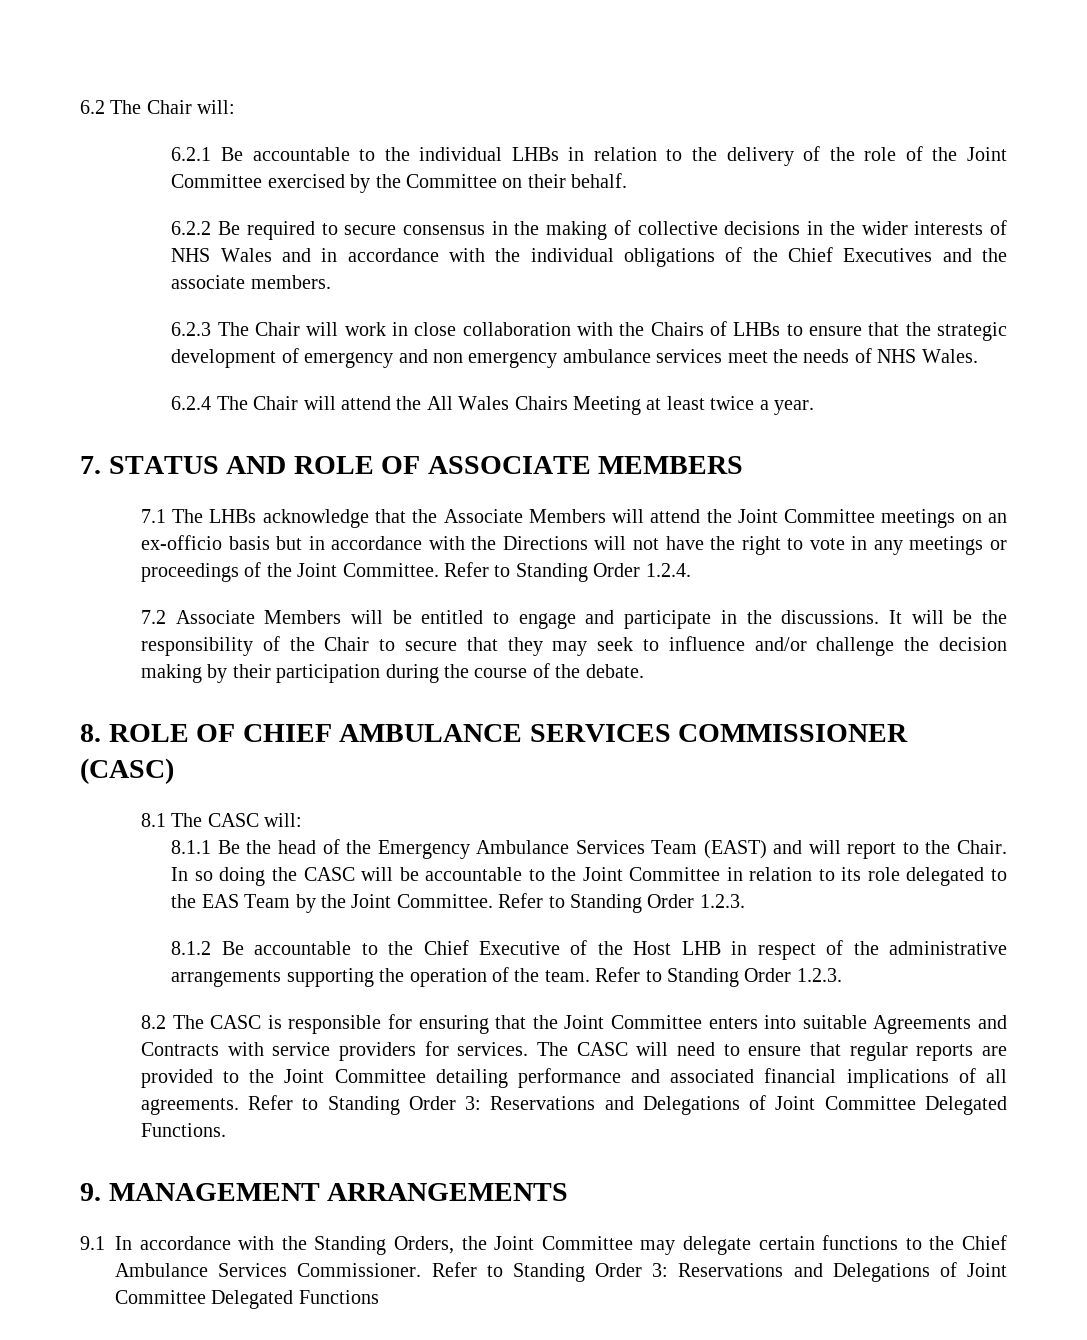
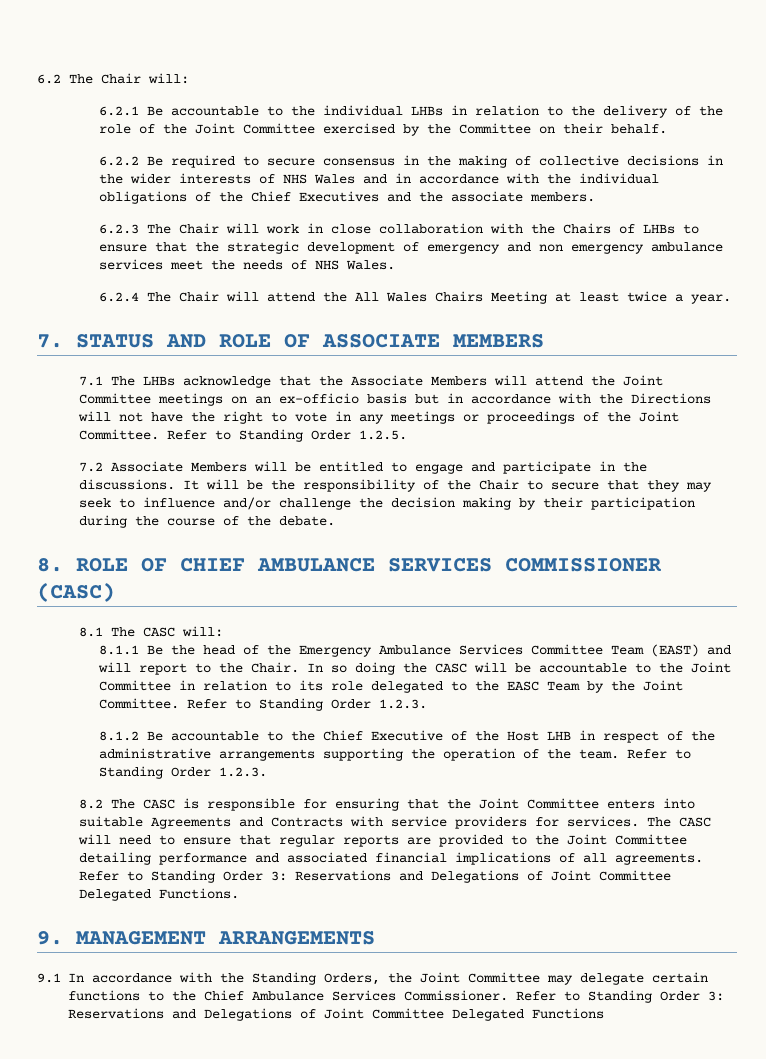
[645,563,691,577] 1.2.4. -> [358,430,407,440] 1.2.5.
(645, 847) none -> [531,644,604,655] Committee
[201,894,239,908] EAS -> [507,681,540,691] EASC

